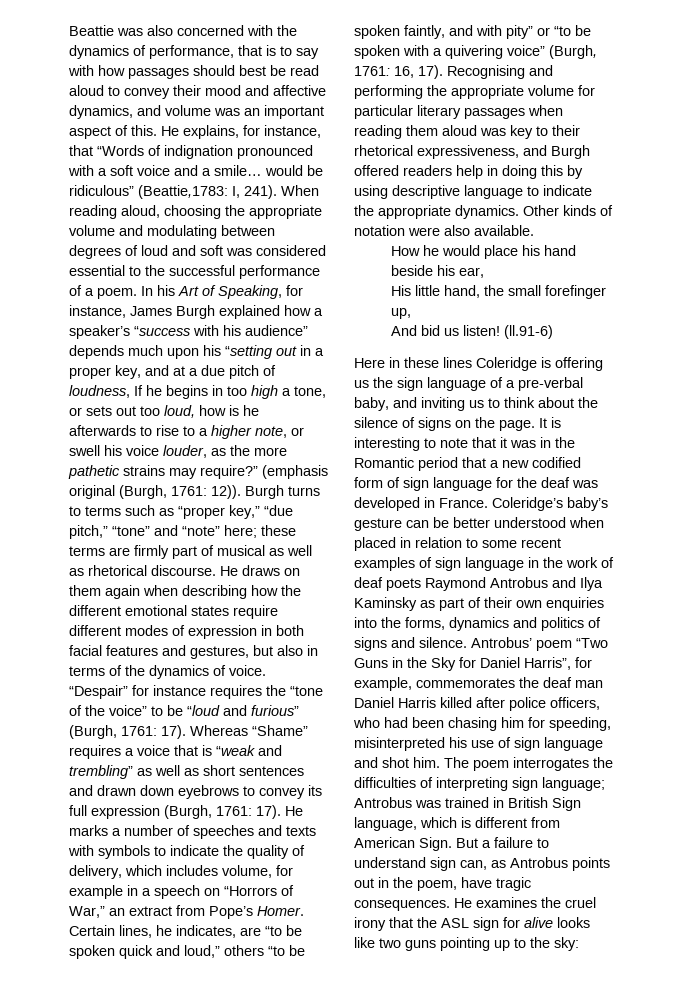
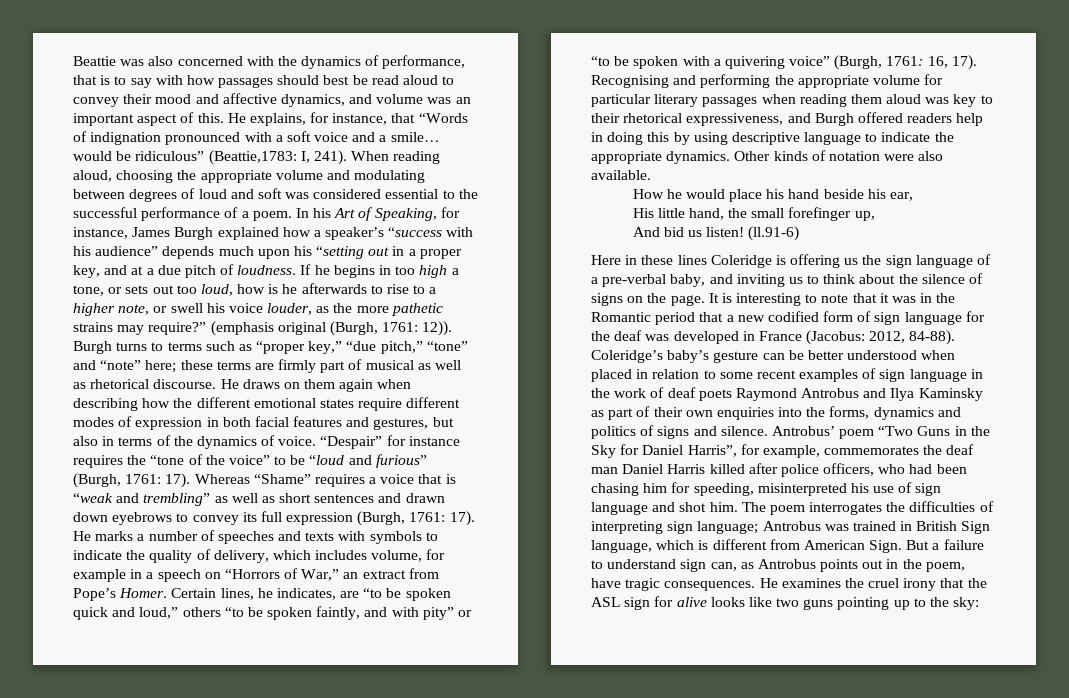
[69,385,130,398] loudness, -> [237,265,297,275] loudness.
[439,498,488,508] France. -> [758,330,956,345] France (Jacobus: 2012, 84-88).

